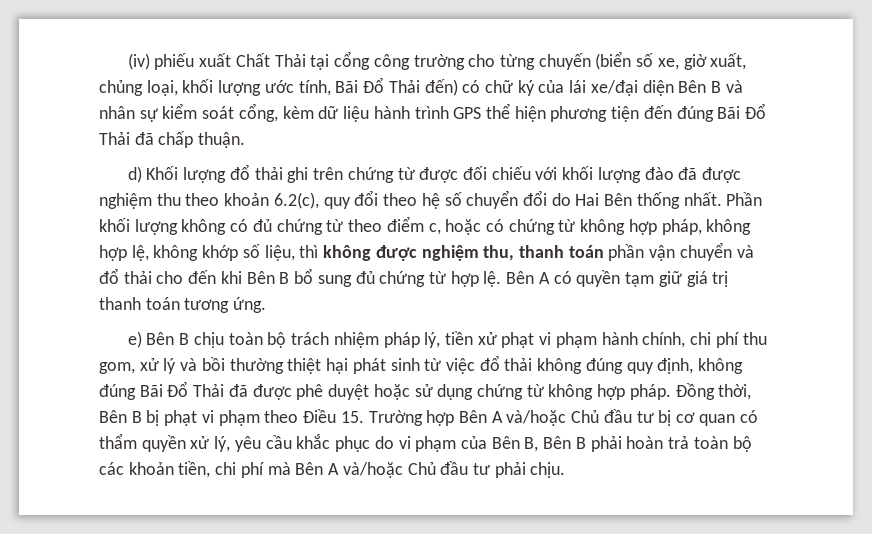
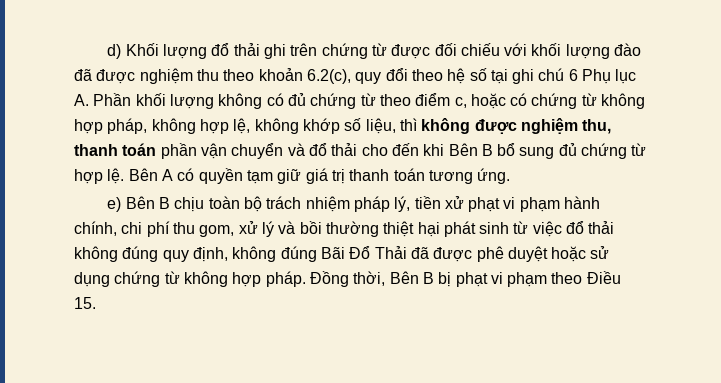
[127,51,747,70] [99,77,743,96] [99,103,767,122] [99,131,246,148] (iv) phiếu xuất Chất Thải tại cổng công trường cho từng chuyến (biển số xe, giờ xuất, chủng loại, khối lượng ước tính, Bãi Đổ Thải đến) có chữ ký của lái xe/đại diện Bên B và nhân sự kiểm soát cổng, kèm dữ liệu hành trình GPS thể hiện phương tiện đến đúng Bãi Đổ Thải đã chấp thuận. // -> (107, 51) none
[466,190,722,209] chuyển đổi do Hai Bên thống nhất. -> [490,68,637,84] [74,94,89,106] tại ghi chú 6 Phụ lục A.
[368,409,758,426] [99,433,752,452] [99,461,566,478] Trường hợp Bên A và/hoặc Chủ đầu tư bị cơ quan có thẩm quyền xử lý, yêu cầu khắc phục do vi phạm của Bên B, Bên B phải hoàn trả toàn bộ các khoản tiền, chi phí mà Bên A và/hoặc Chủ đầu tư phải chịu. -> (96, 303) none

